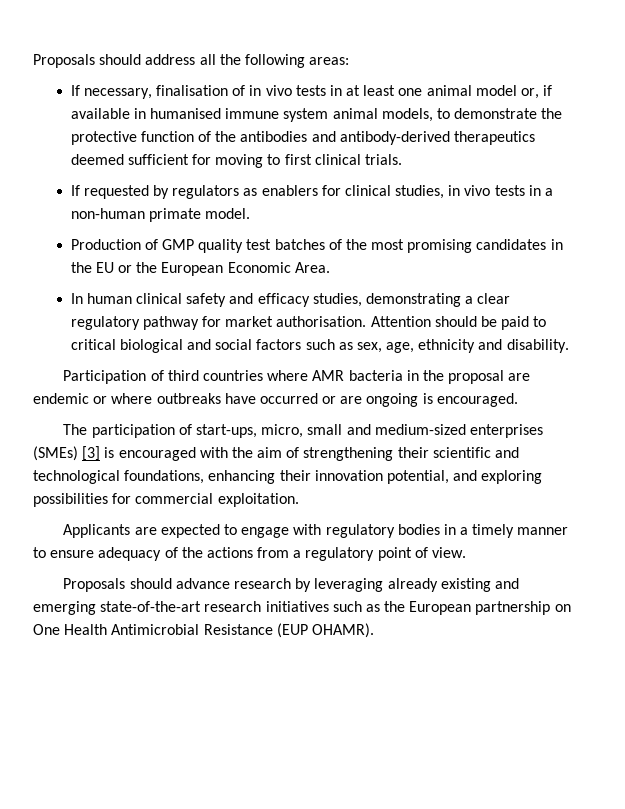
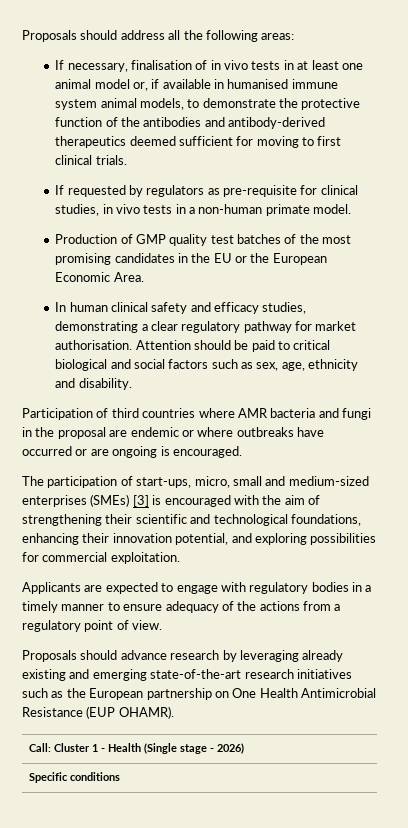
[261,185,318,196] enablers -> [223,185,298,197] pre-requisite
(403, 375) none -> [318,408,371,420] and fungi
(374, 630) none -> [29,743,245,754] [29,772,121,783] // Call: Cluster 1 - Health (Single stage - 2026) // Specific conditions

